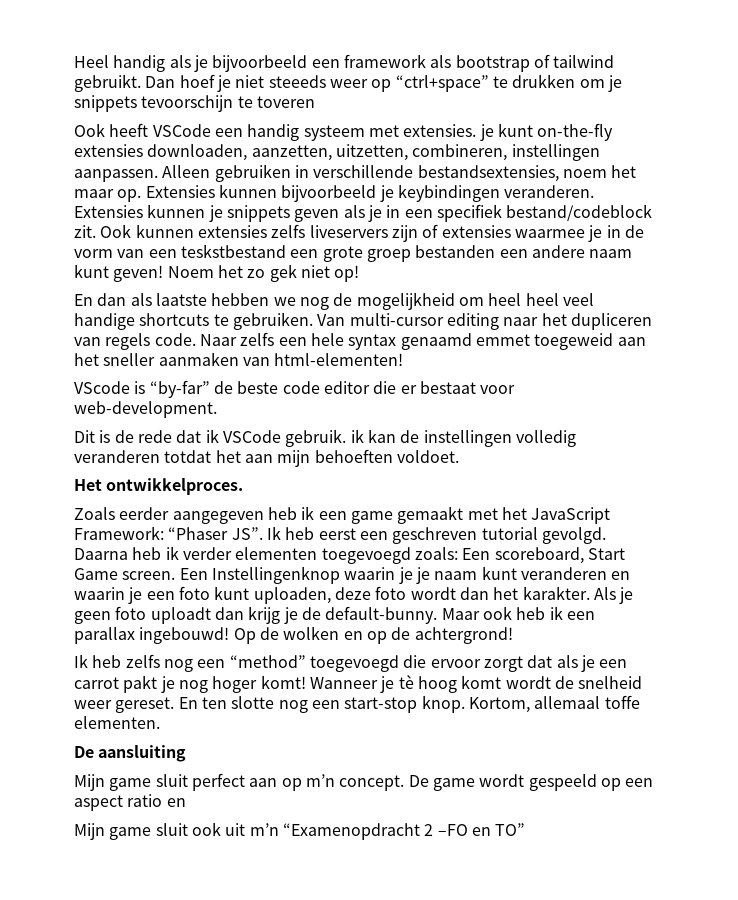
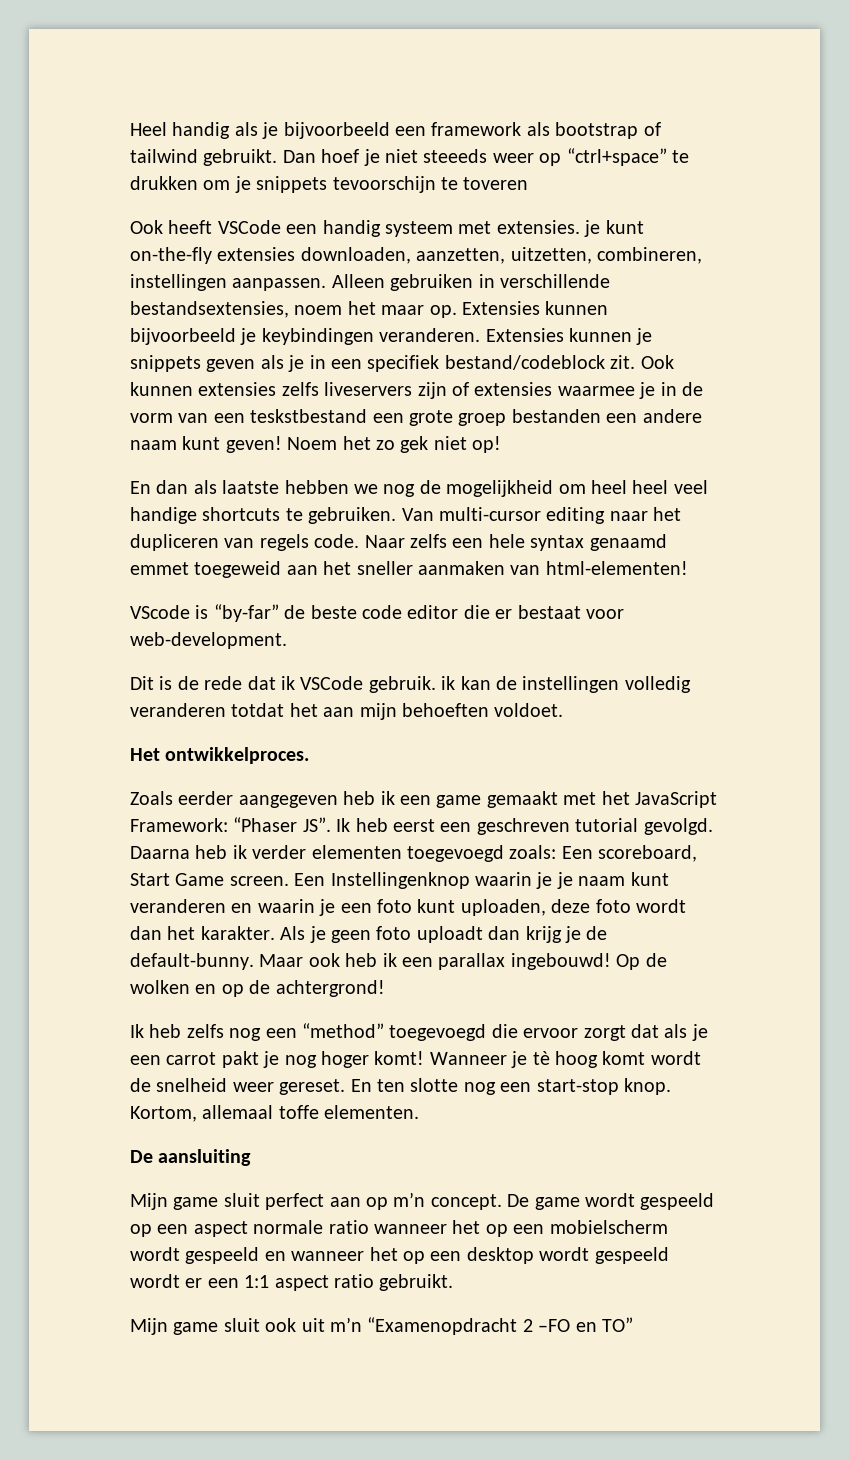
[127,794,186,807] ratio en -> [253,1220,668,1237] [130,1247,669,1264] [130,1274,454,1291] normale ratio wanneer het op een mobielscherm wordt gespeeld en wanneer het op een desktop wordt gespeeld wordt er een 1:1 aspect ratio gebruikt.

